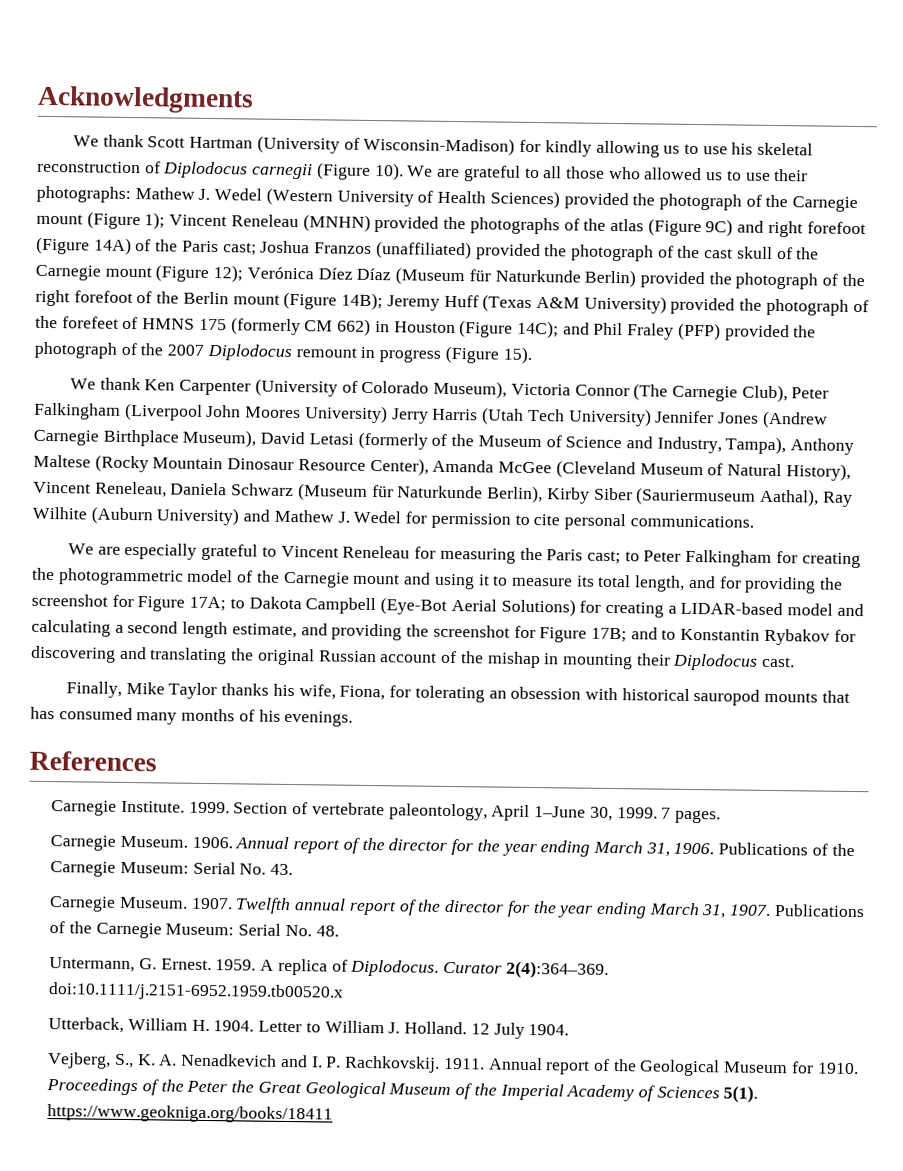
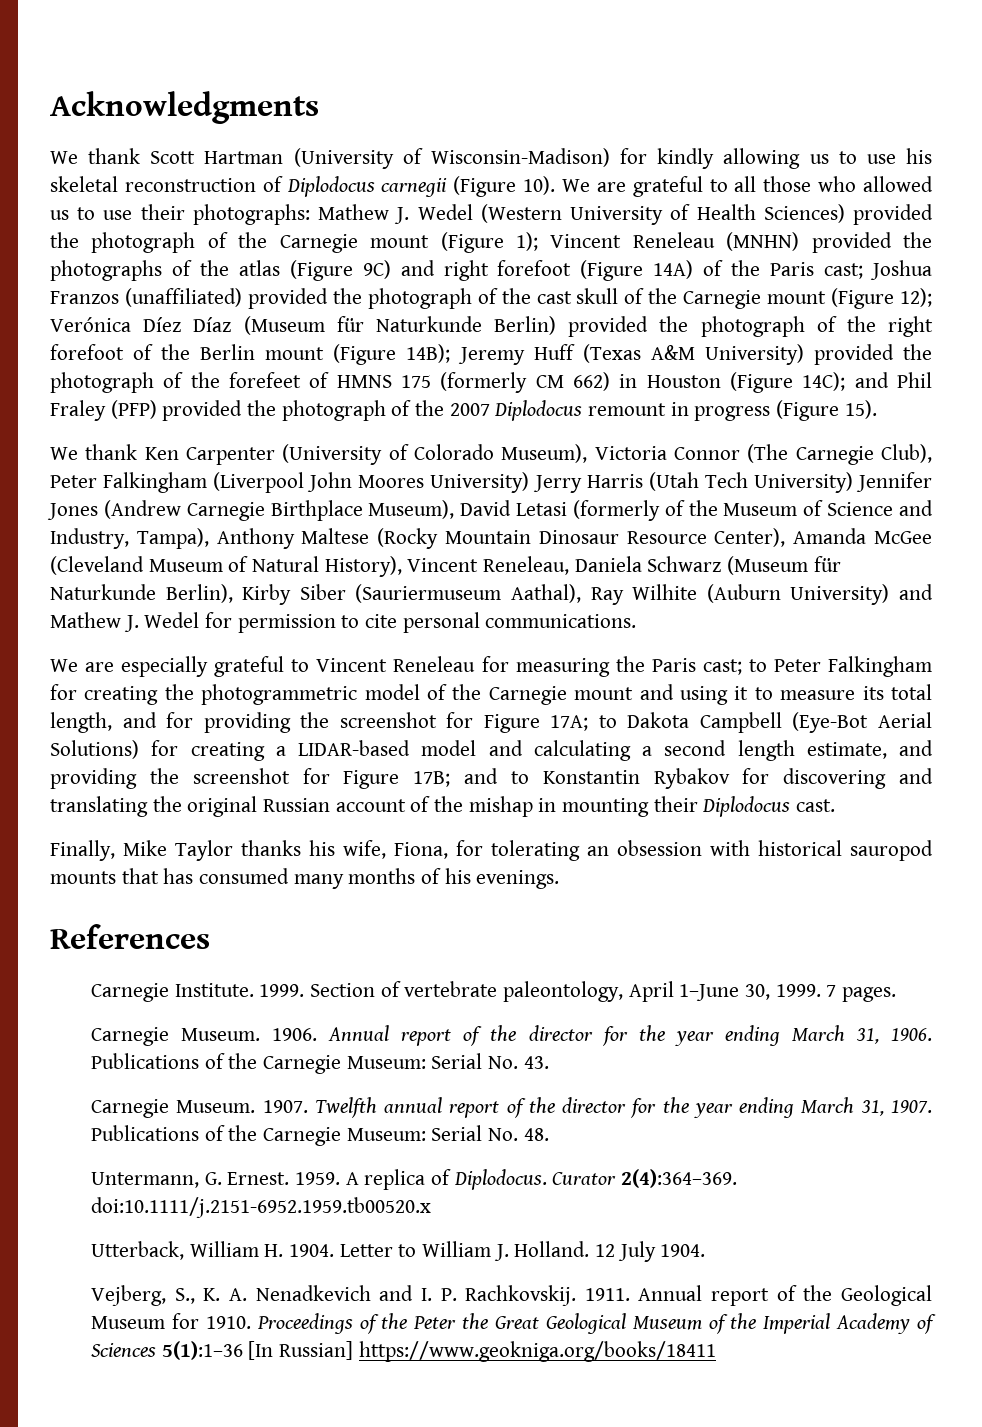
[723,1085,759,1103] 5(1). -> [161,1341,354,1360] 5(1):1–36 [In Russian]

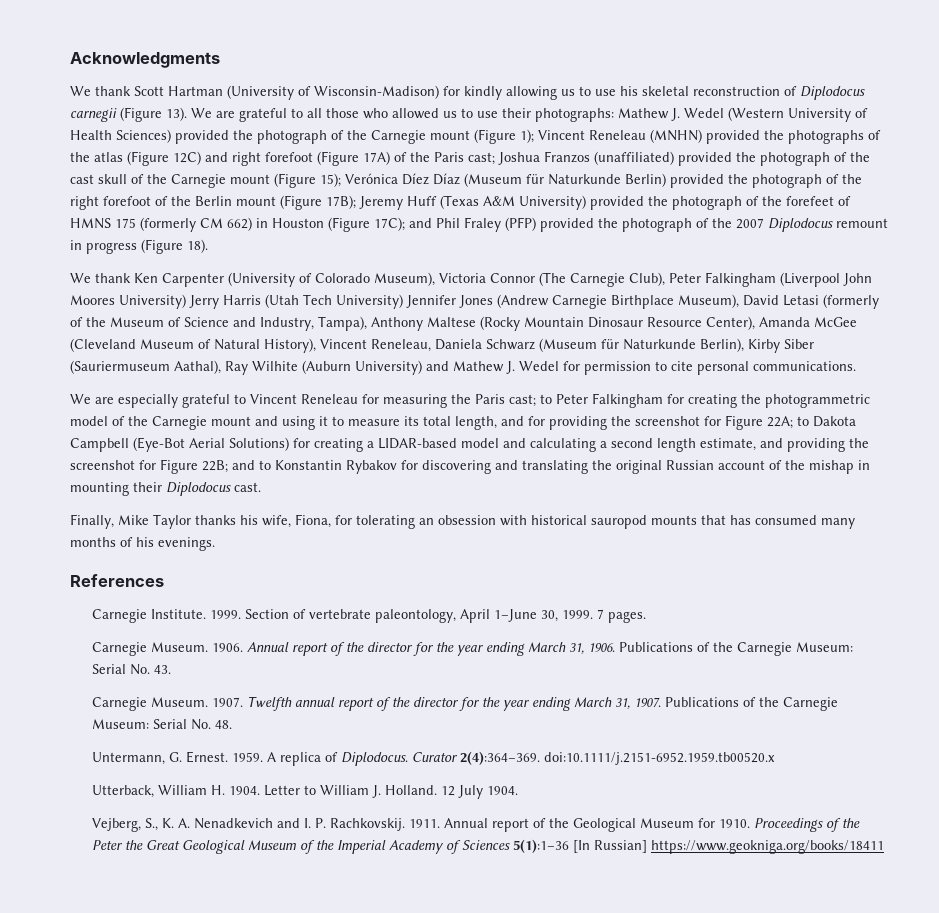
[523,176,556,195] 10). -> [166,107,187,121] 13).
[362,260,391,279] 9C) -> [173,151,201,165] 12C)
[653,260,694,279] 14A) -> [363,151,390,165] 17A)
[900,288,933,307] 12); -> [320,173,341,187] 15);
[406,344,451,363] 14B); -> [326,195,356,209] 17B);
[802,372,846,391] 14C); -> [374,217,405,231] 17C);
[844,400,877,419] 15). -> [187,239,208,253] 18).
[550,715,589,731] 17A; -> [767,416,793,429] 22A;
[413,771,451,787] 17B; -> [202,460,228,473] 22B;

